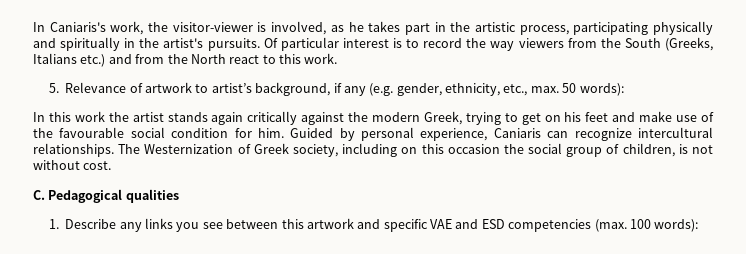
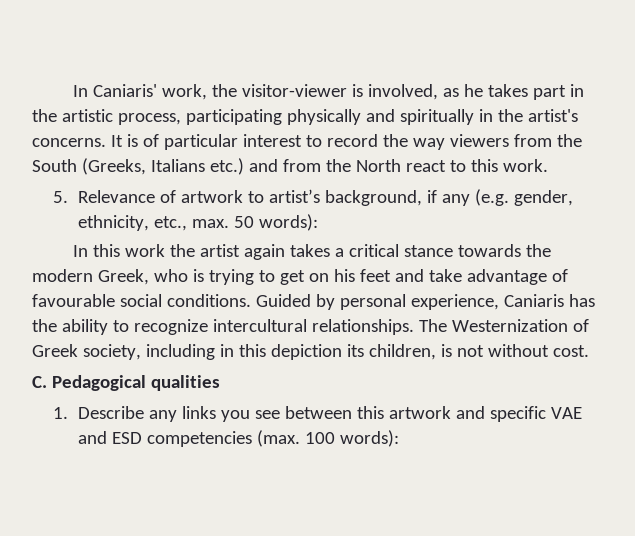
[33,22,106,32] In Caniaris's -> [73,84,158,97] In Caniaris'
[207,38,278,51] pursuits. Of -> [32,134,159,147] concerns. It is of
[393,38,402,48] is -> (302, 140) none
[167,111,345,125] stands again critically against -> [244,244,522,260] again takes a critical stance towards
(462, 118) none -> [153,269,204,282] who is
[639,111,715,122] [33,127,284,138] make use of the favourable social condition for him. -> [428,269,568,285] [32,294,251,307] take advantage of favourable social conditions.
[547,131,569,138] can -> [568,294,595,307] [32,319,129,335] has the ability to
[401,143,620,157] on this occasion the social group of -> [219,344,364,360] in this depiction its

